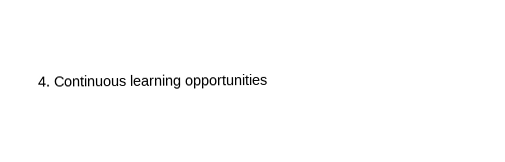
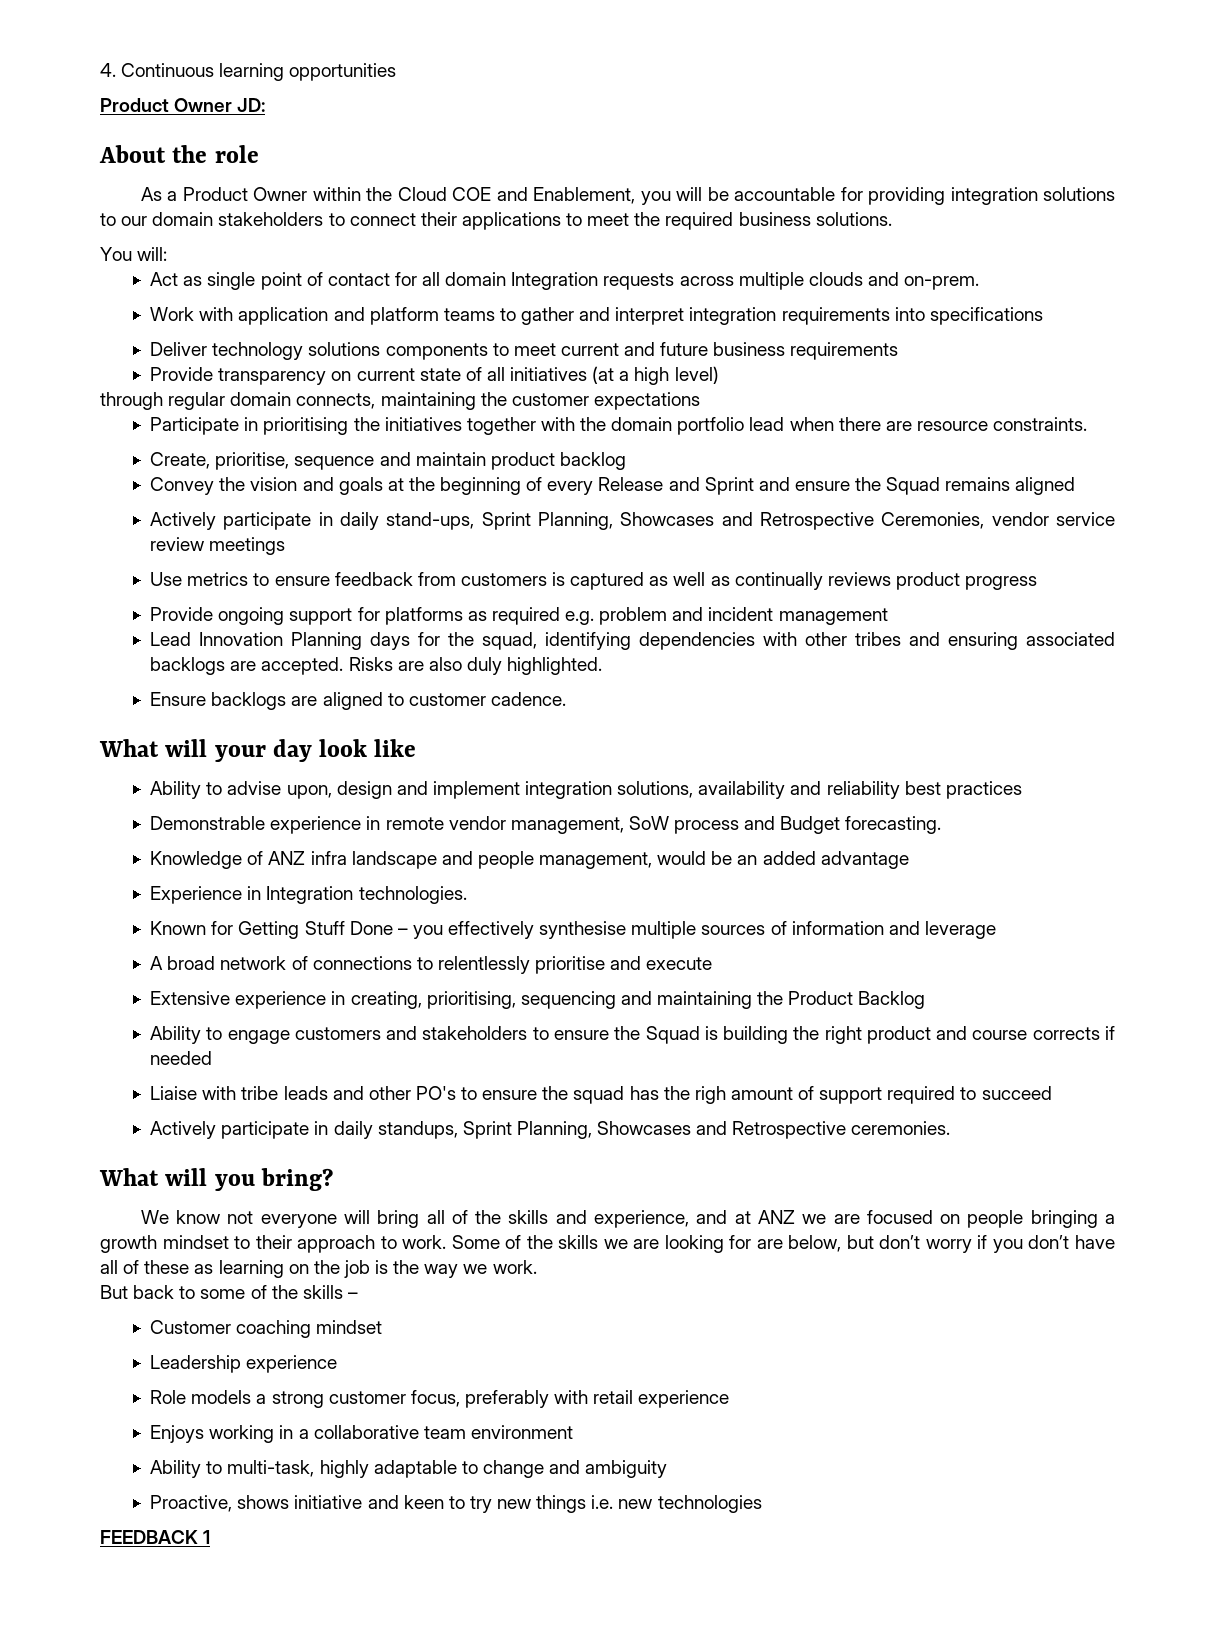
(268, 81) none -> [100,98,266,112] [99,145,259,163] [140,187,1116,205] [100,212,892,230] [100,247,168,261] [150,272,980,290] [150,307,1043,325] [150,342,899,360] [150,366,719,385] [100,392,700,410] [150,417,1088,435] [150,452,626,470] [150,477,1076,495] [150,512,1115,530] [150,537,286,555] [150,572,1038,590] [150,607,888,625] [150,632,1116,650] [150,657,603,675] [150,692,566,710] [99,739,417,762] [150,781,1022,799] [150,816,942,834] [150,851,909,869] [150,886,467,904] [150,921,996,939] [150,956,713,974] [150,991,926,1009] [150,1026,1115,1044] [150,1051,213,1065] [150,1086,1052,1104] [150,1121,951,1139] [99,1168,333,1191] [140,1210,1115,1228] [100,1235,1115,1253] [100,1260,537,1278] [100,1285,358,1299] [150,1320,383,1338] [150,1355,338,1373] [150,1390,730,1408] [150,1425,573,1443] [150,1460,668,1478] [150,1495,762,1513] [100,1530,211,1544] // Product Owner JD: // About the role // As a Product Owner within the Cloud COE and Enablement, you will be accountable for providing integration solutions to our domain stakeholders to connect their applications to meet the required business solutions. // You will: // Act as single point of contact for all domain Integration requests across multiple clouds and on-prem. // Work with application and platform teams to gather and interpret integration requirements into specifications // Deliver technology solutions components to meet current and future business requirements // Provide transparency on current state of all initiatives (at a high level) // through regular domain connects, maintaining the customer expectations // Participate in prioritising the initiatives together with the domain portfolio lead when there are resource constraints. // Create, prioritise, sequence and maintain product backlog // Convey the vision and goals at the beginning of every Release and Sprint and ensure the Squad remains aligned // Actively participate in daily stand-ups, Sprint Planning, Showcases and Retrospective Ceremonies, vendor service review meetings // Use metrics to ensure feedback from customers is captured as well as continually reviews product progress // Provide ongoing support for platforms as required e.g. problem and incident management // Lead Innovation Planning days for the squad, identifying dependencies with other tribes and ensuring associated backlogs are accepted. Risks are also duly highlighted. // Ensure backlogs are aligned to customer cadence. // What will your day look like // Ability to advise upon, design and implement integration solutions, availability and reliability best practices // Demonstrable experience in remote vendor management, SoW process and Budget forecasting. // Knowledge of ANZ infra landscape and people management, would be an added advantage // Experience in Integration technologies. // Known for Getting Stuff Done – you effectively synthesise multiple sources of information and leverage // A broad network of connections to relentlessly prioritise and execute // Extensive experience in creating, prioritising, sequencing and maintaining the Product Backlog // Ability to engage customers and stakeholders to ensure the Squad is building the right product and course corrects if needed // Liaise with tribe leads and other PO's to ensure the squad has the righ amount of support required to succeed // Actively participate in daily standups, Sprint Planning, Showcases and Retrospective ceremonies. // What will you bring? // We know not everyone will bring all of the skills and experience, and at ANZ we are focused on people bringing a growth mindset to their approach to work. Some of the skills we are looking for are below, but don’t worry if you don’t have all of these as learning on the job is the way we work. // But back to some of the skills – // Customer coaching mindset // Leadership experience // Role models a strong customer focus, preferably with retail experience // Enjoys working in a collaborative team environment // Ability to multi-task, highly adaptable to change and ambiguity // Proactive, shows initiative and keen to try new things i.e. new technologies // FEEDBACK 1

